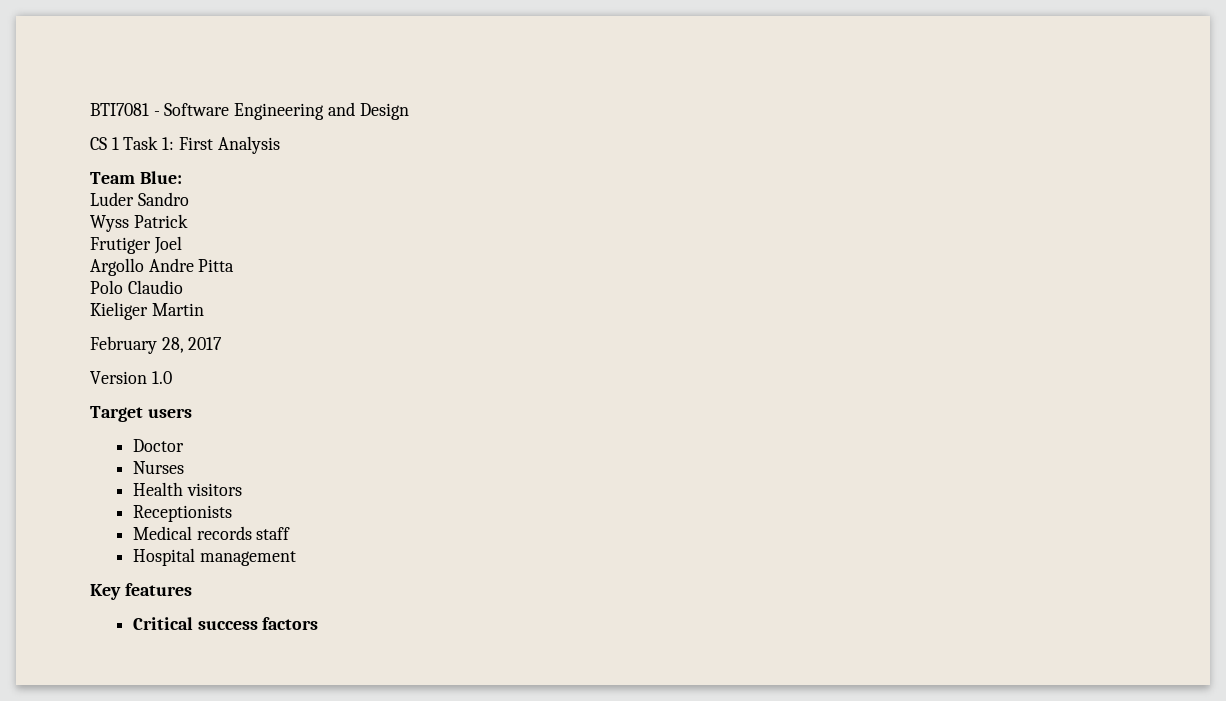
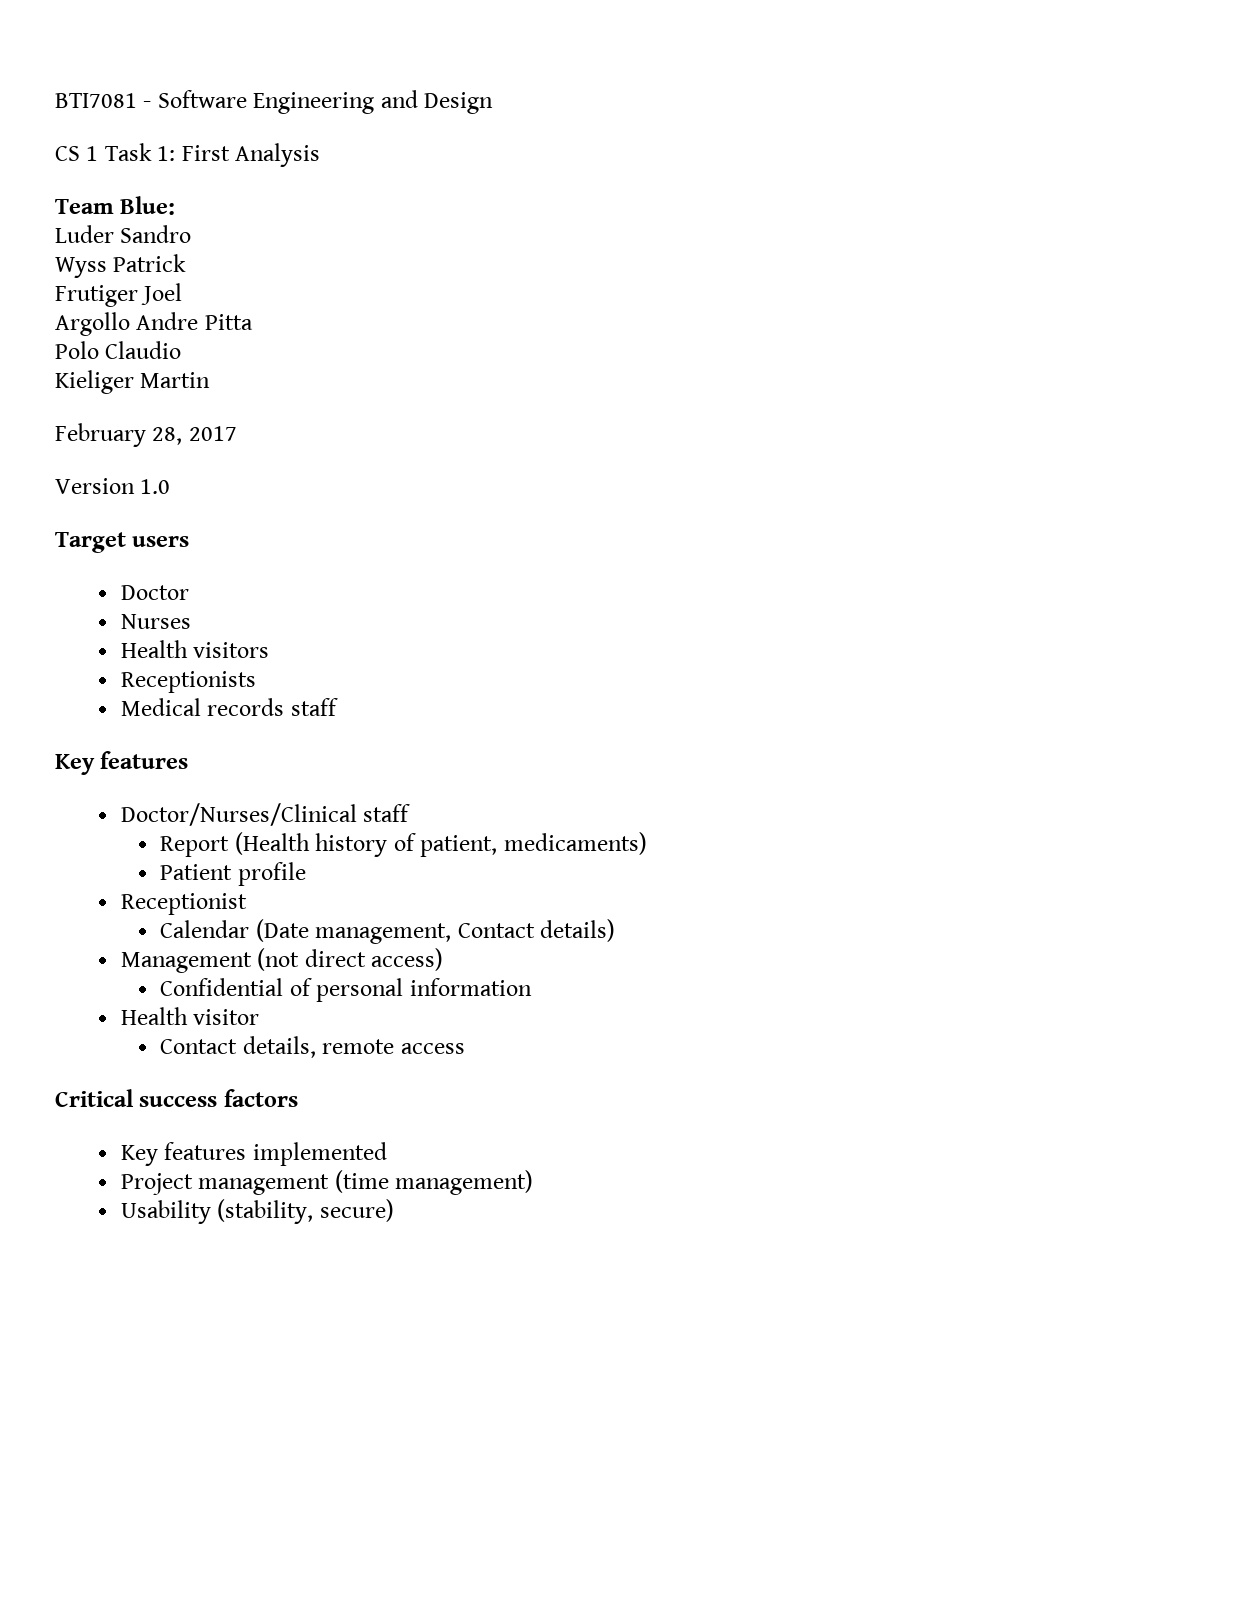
[132,548,296,566] // Hospital management -> (338, 707) none
[132,617,319,630] Critical success factors -> [120,803,411,826] [160,832,647,857] [160,862,306,886] [120,893,247,915] [160,919,616,944] [120,948,444,973] [160,978,532,1002] [120,1007,260,1025] [160,1036,465,1058] [55,1089,298,1107] [120,1142,387,1166] [120,1170,534,1195] [120,1199,394,1224] Doctor/Nurses/Clinical staff // Report (Health history of patient, medicaments) // Patient profile // Receptionist // Calendar (Date management, Contact details) // Management (not direct access) // Confidential of personal information // Health visitor // Contact details, remote access // Critical success factors // Key features implemented // Project management (time management) // Usability (stability, secure)

